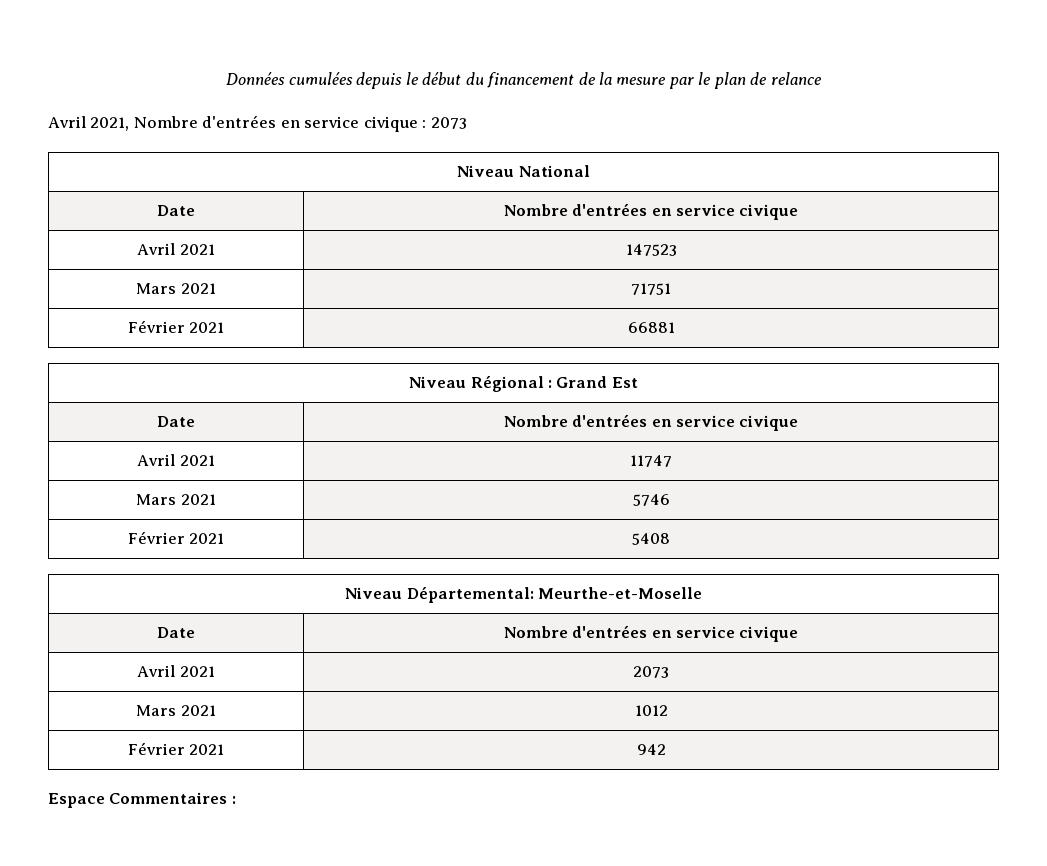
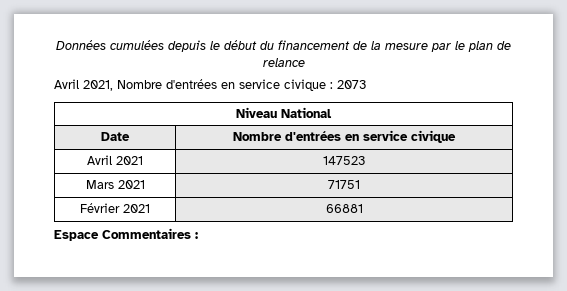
[409,375,638,392] [157,416,195,427] [503,414,799,431] [137,454,215,466] [630,455,672,467] [136,494,216,505] [632,494,670,506] [127,531,225,544] [632,533,670,545] [345,586,702,603] [157,627,195,638] [503,625,799,642] [137,665,215,677] [633,666,669,678] [136,705,216,716] [634,705,668,716] [127,742,225,755] [636,744,666,755] // Niveau Régional : Grand Est // Date | Nombre d'entrées en service civique // Avril 2021 | 11747 // Mars 2021 | 5746 // Février 2021 | 5408 // Niveau Départemental: Meurthe-et-Moselle // Date | Nombre d'entrées en service civique // Avril 2021 | 2073 // Mars 2021 | 1012 // Février 2021 | 942 -> (363, 208) none

